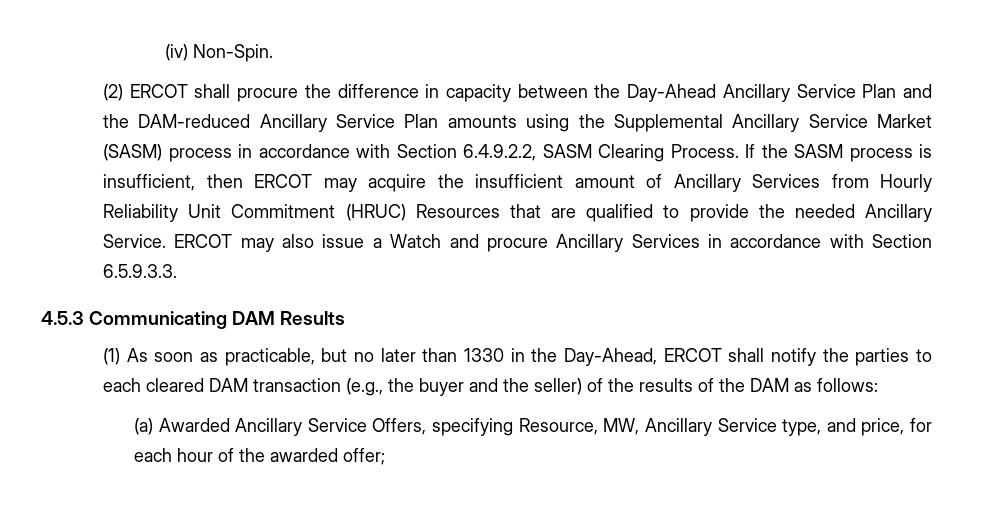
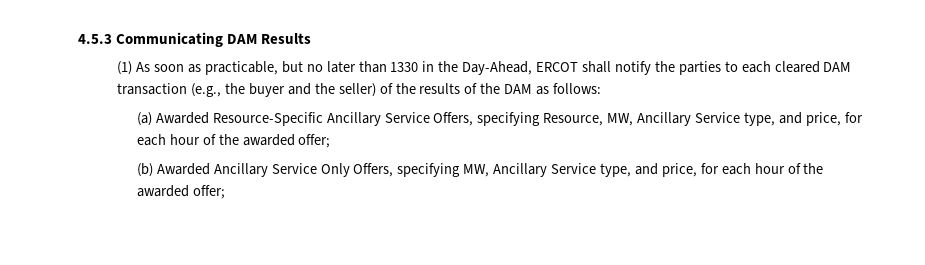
[165,44,274,62] [103,84,932,102] [103,114,933,132] [103,144,933,162] [103,174,933,192] [103,204,932,222] [103,234,932,252] [103,264,178,278] (iv) Non-Spin. // (2) ERCOT shall procure the difference in capacity between the Day-Ahead Ancillary Service Plan and the DAM-reduced Ancillary Service Plan amounts using the Supplemental Ancillary Service Market (SASM) process in accordance with Section 6.4.9.2.2, SASM Clearing Process. If the SASM process is insufficient, then ERCOT may acquire the insufficient amount of Ancillary Services from Hourly Reliability Unit Commitment (HRUC) Resources that are qualified to provide the needed Ancillary Service. ERCOT may also issue a Watch and procure Ancillary Services in accordance with Section 6.5.9.3.3. // -> (78, 39) none
(230, 425) none -> [212,112,323,126] Resource-Specific
(386, 456) none -> [136,163,824,177] [136,185,225,199] // (b) Awarded Ancillary Service Only Offers, specifying MW, Ancillary Service type, and price, for each hour of the awarded offer;

